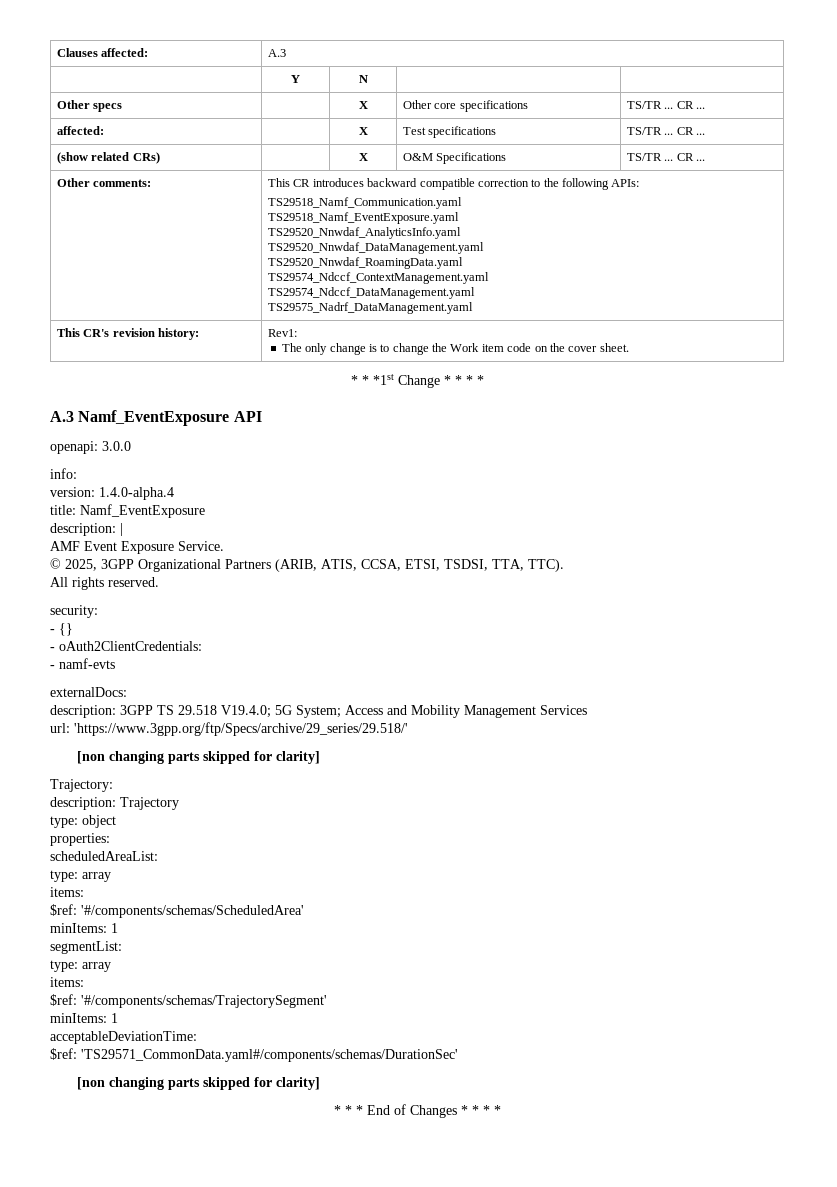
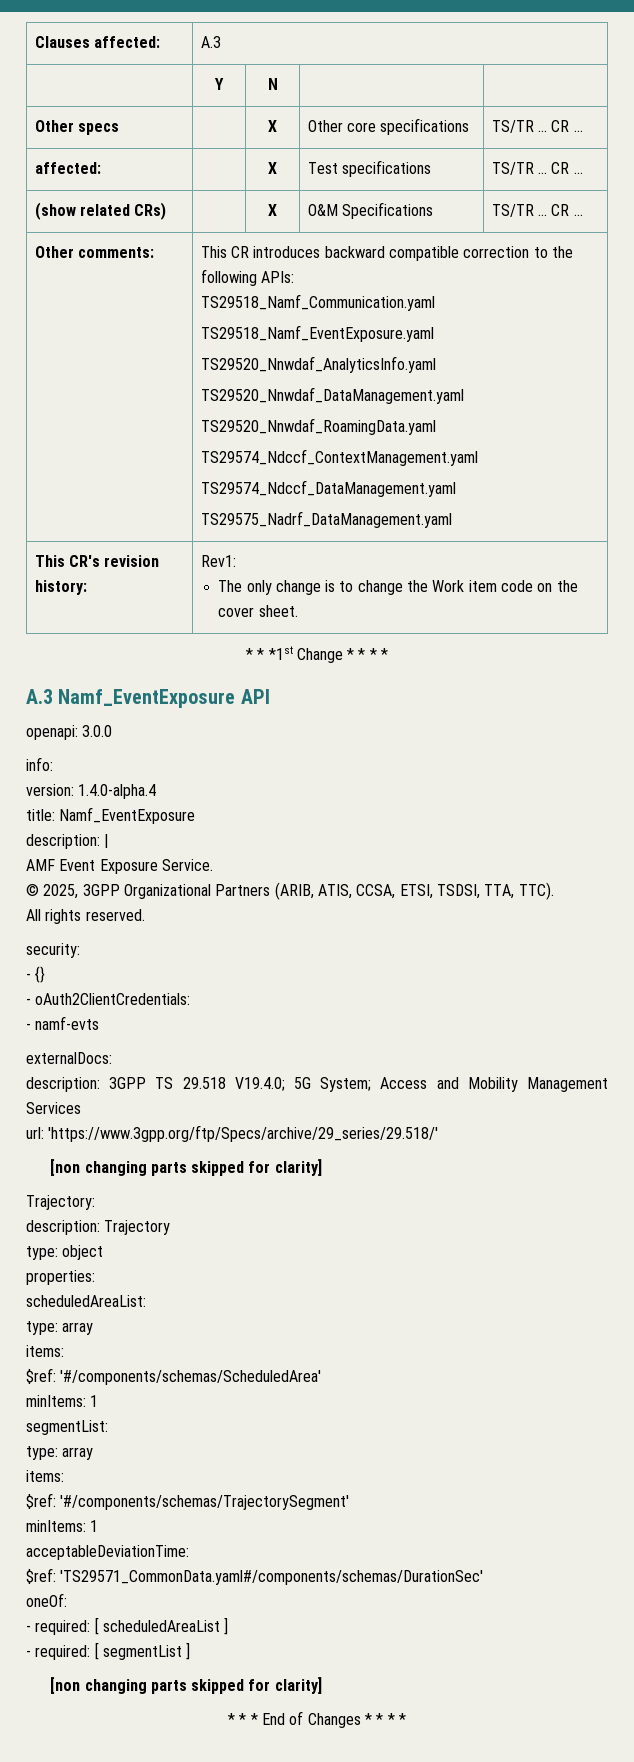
(458, 1055) none -> [26,1593,67,1607] [26,1617,229,1635] [26,1642,191,1660] // oneOf: // - required: [ scheduledAreaList ] // - required: [ segmentList ]

